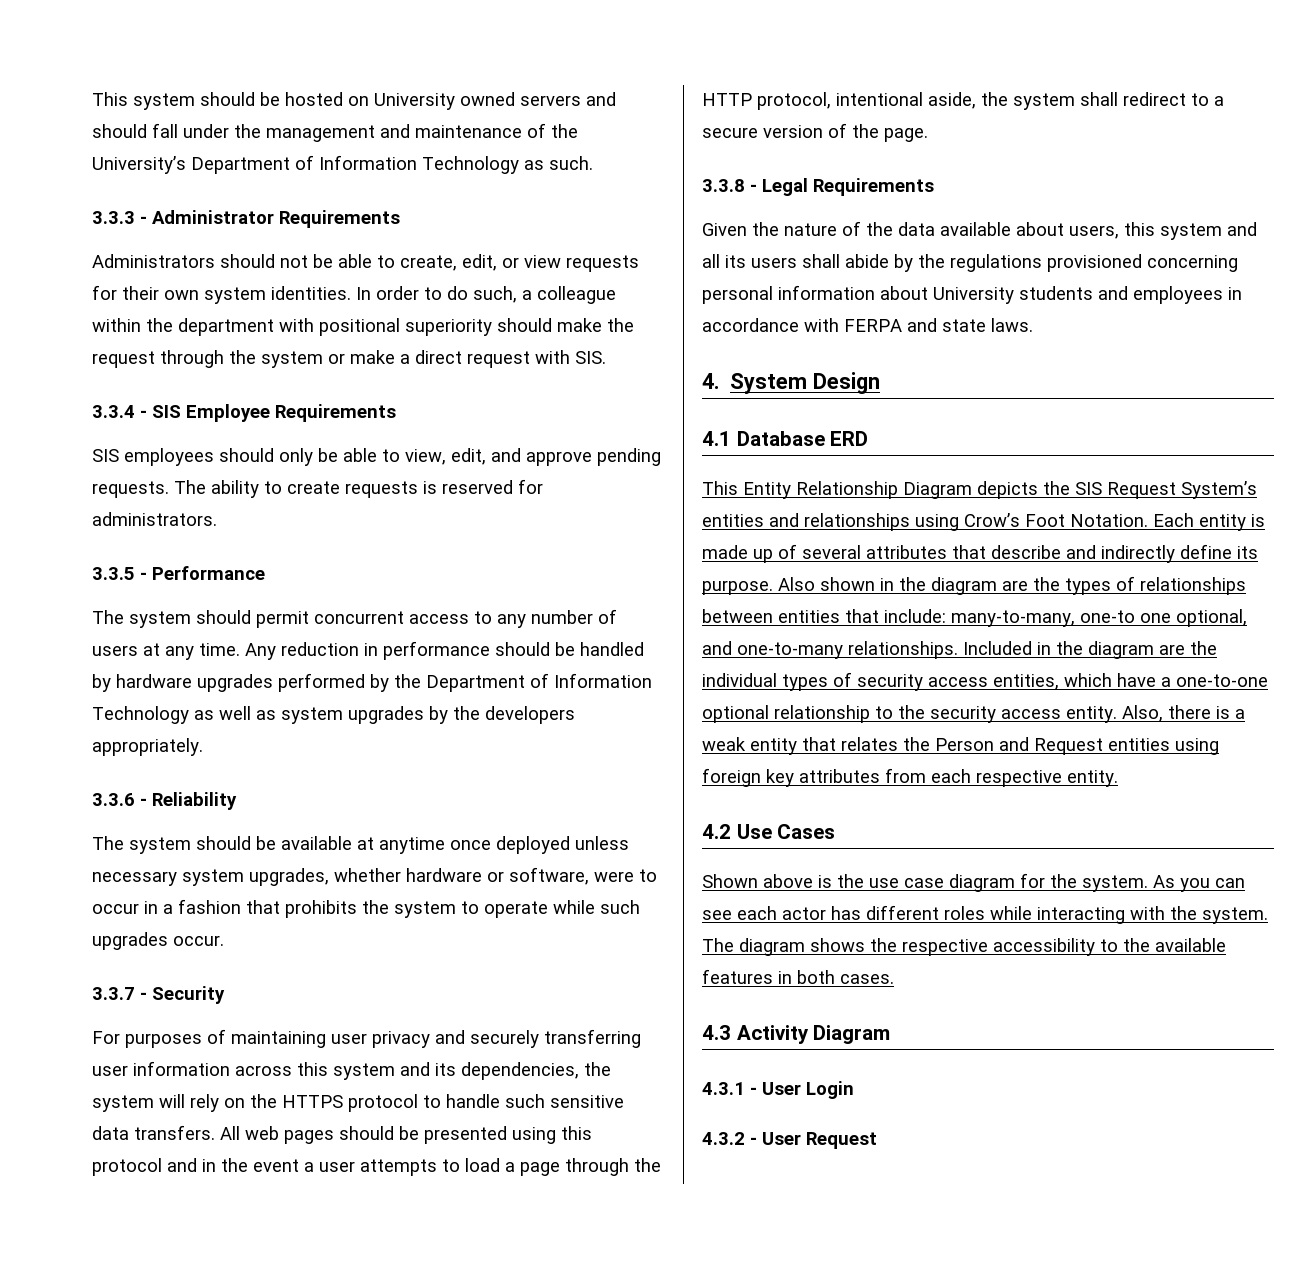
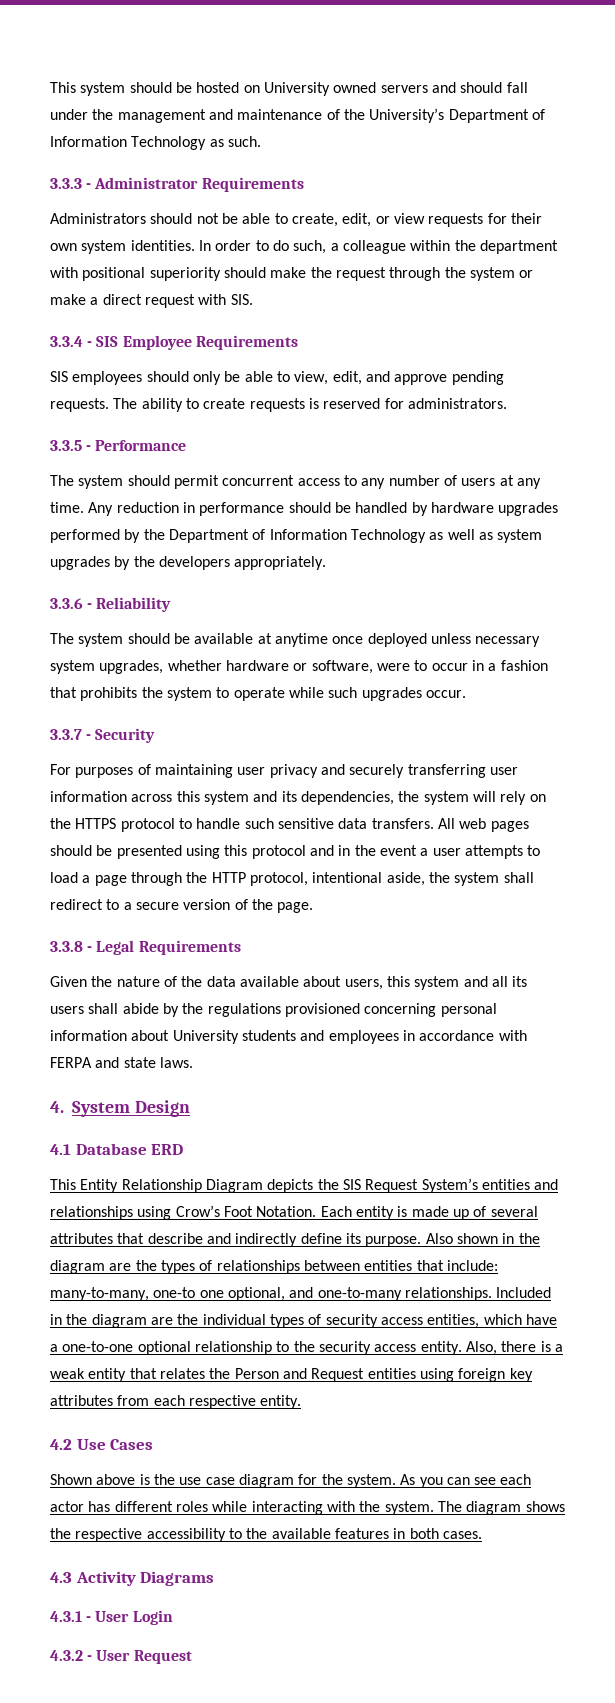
[813,1025,891,1044] Diagram -> [140,1571,215,1586] Diagrams

